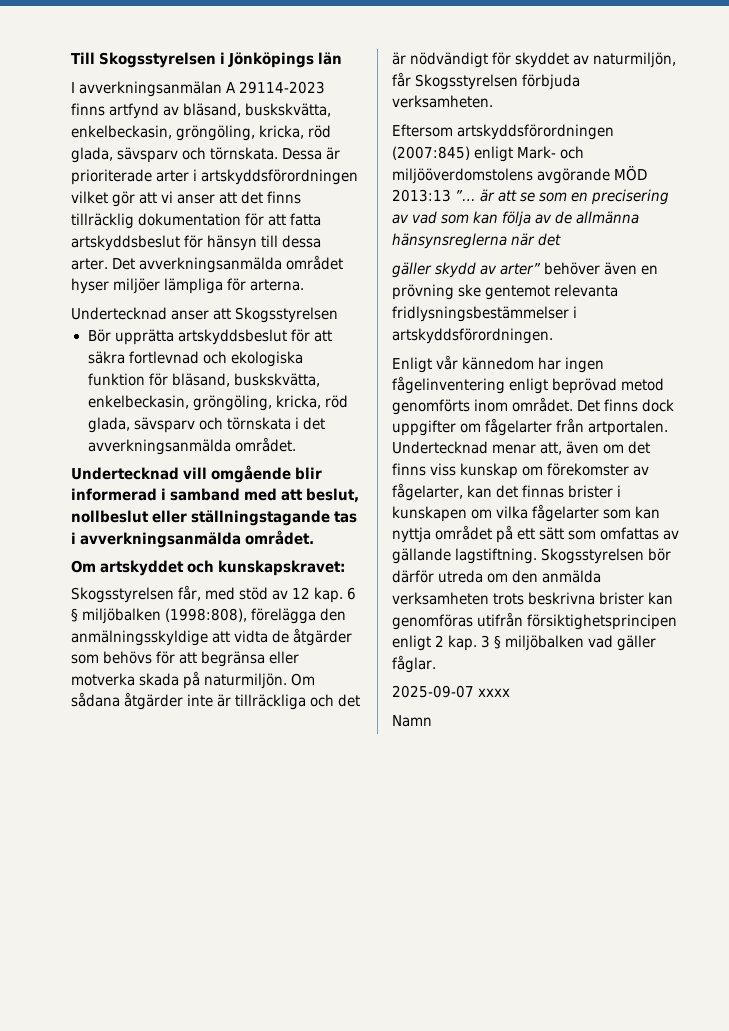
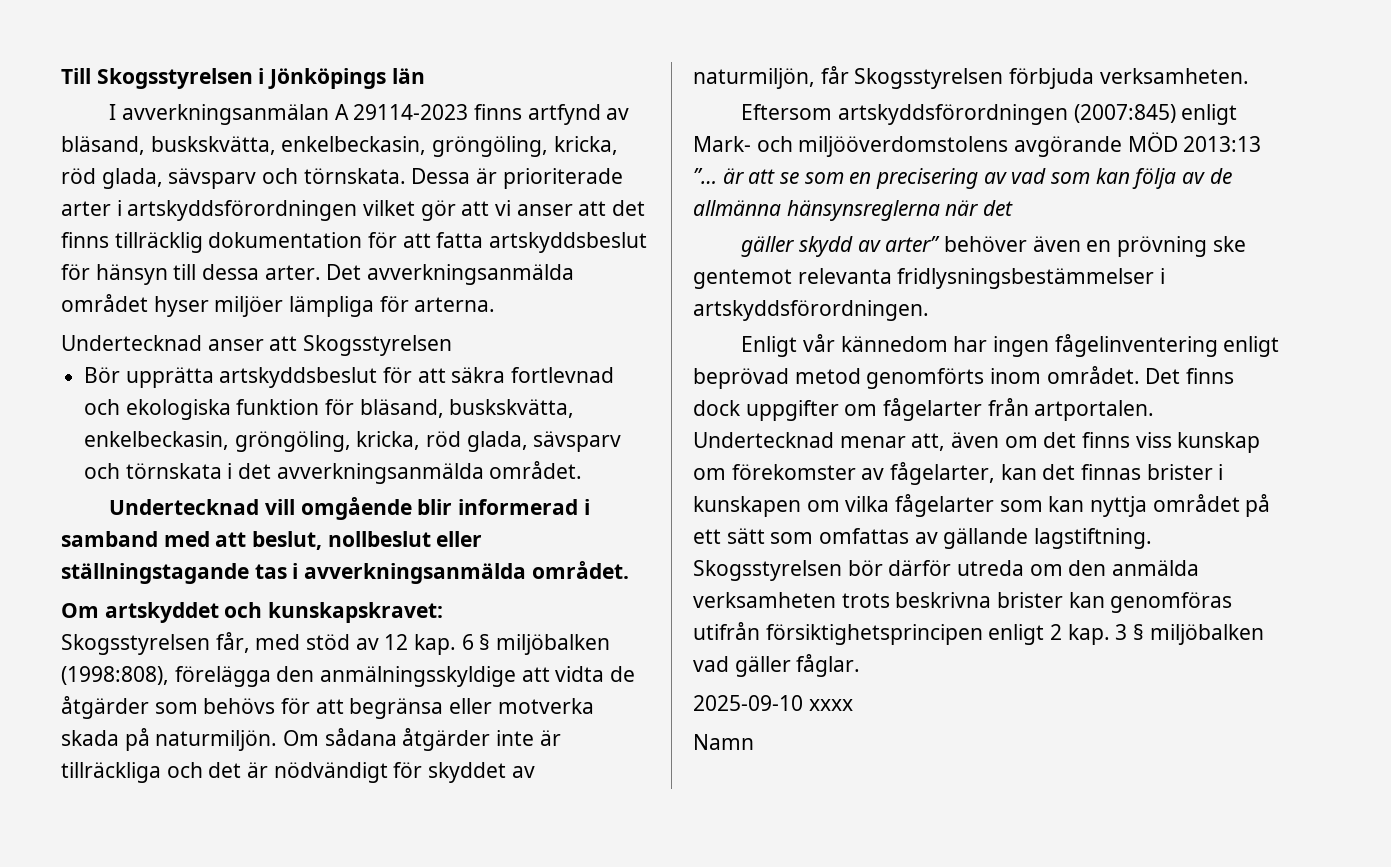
[392,685,474,698] 2025-09-07 -> [693,695,803,711] 2025-09-10

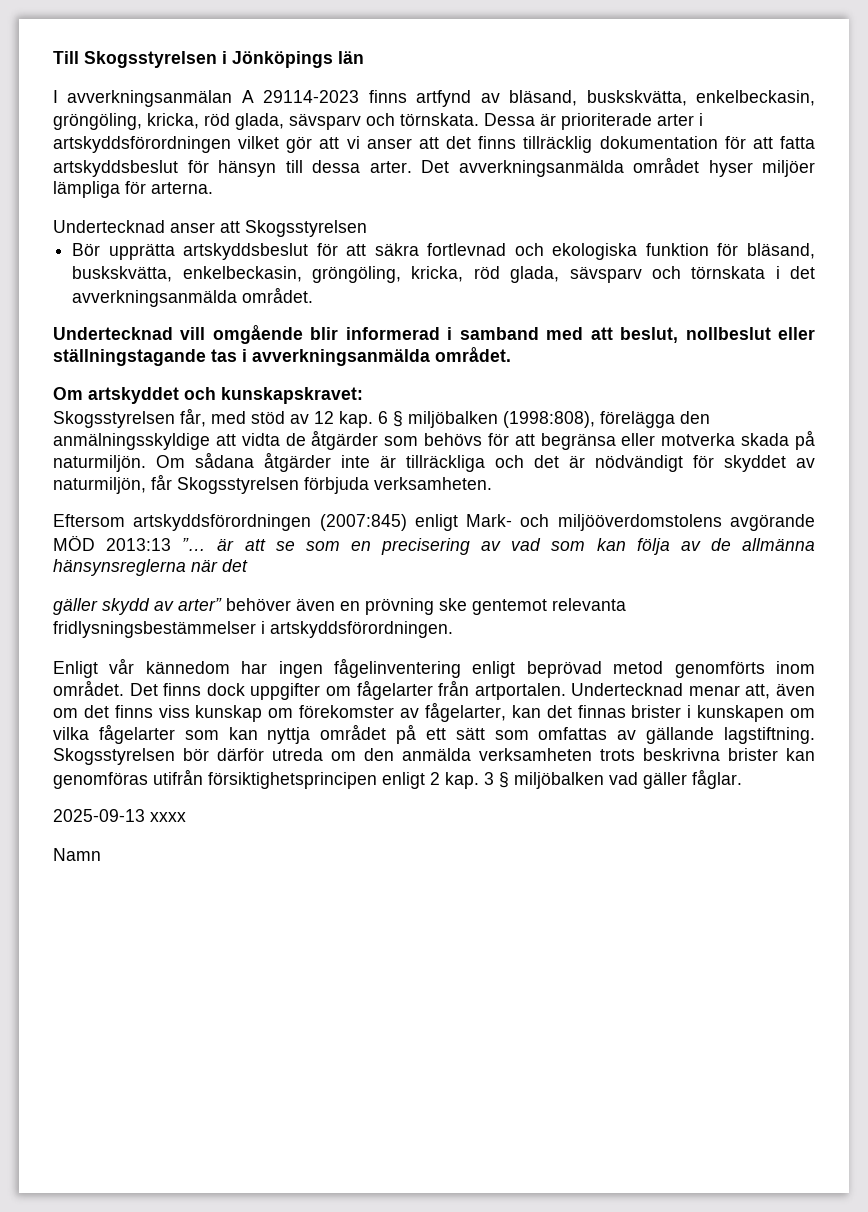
[693,695,803,711] 2025-09-10 -> [53,809,145,822] 2025-09-13

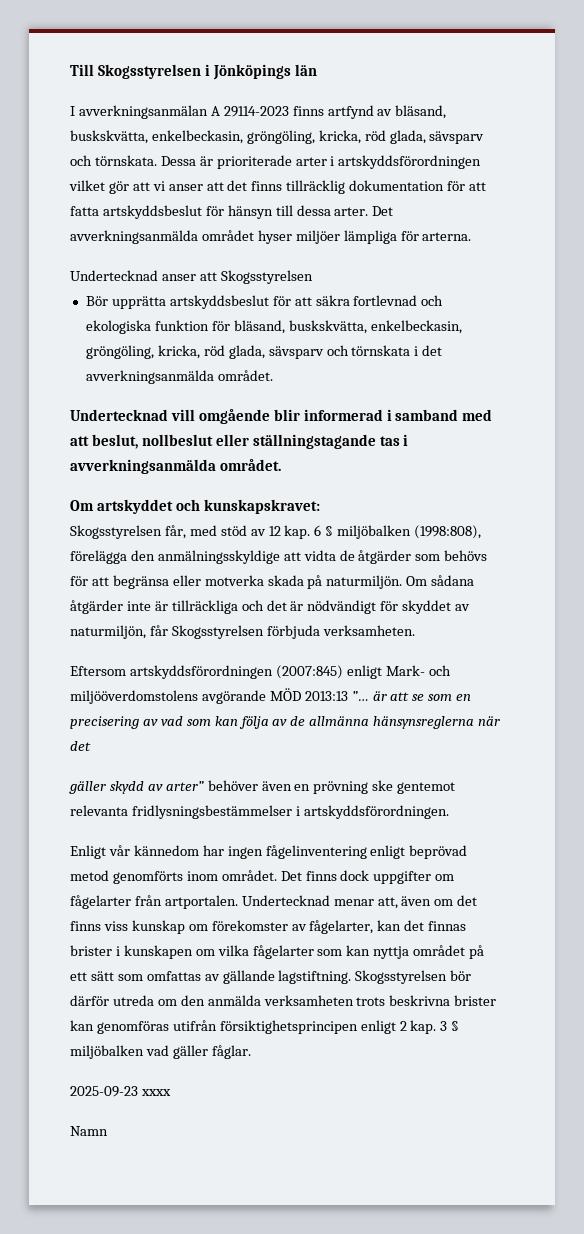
[53,809,145,822] 2025-09-13 -> [70,1086,138,1097] 2025-09-23

